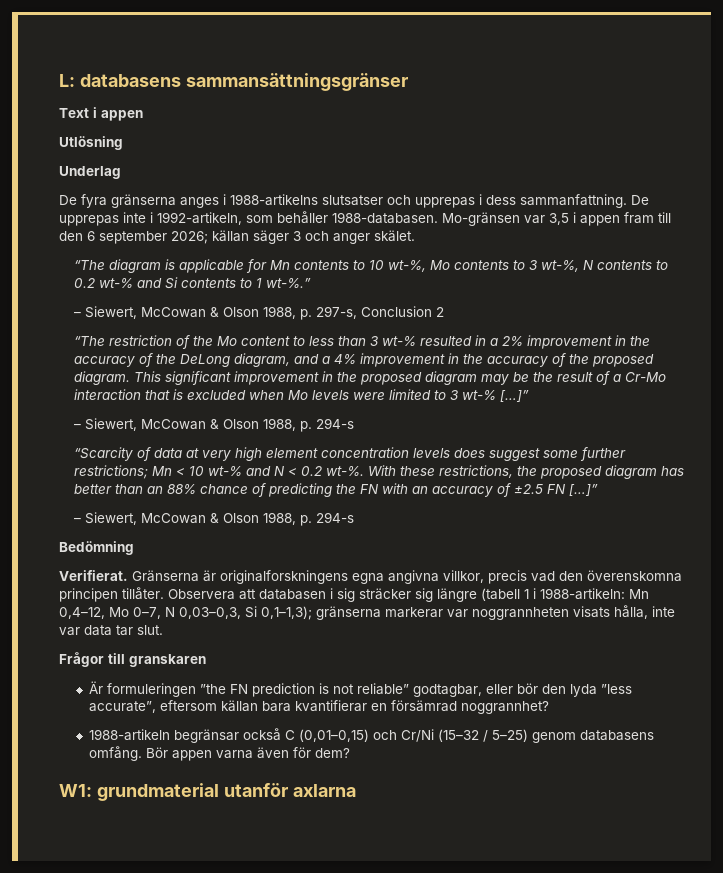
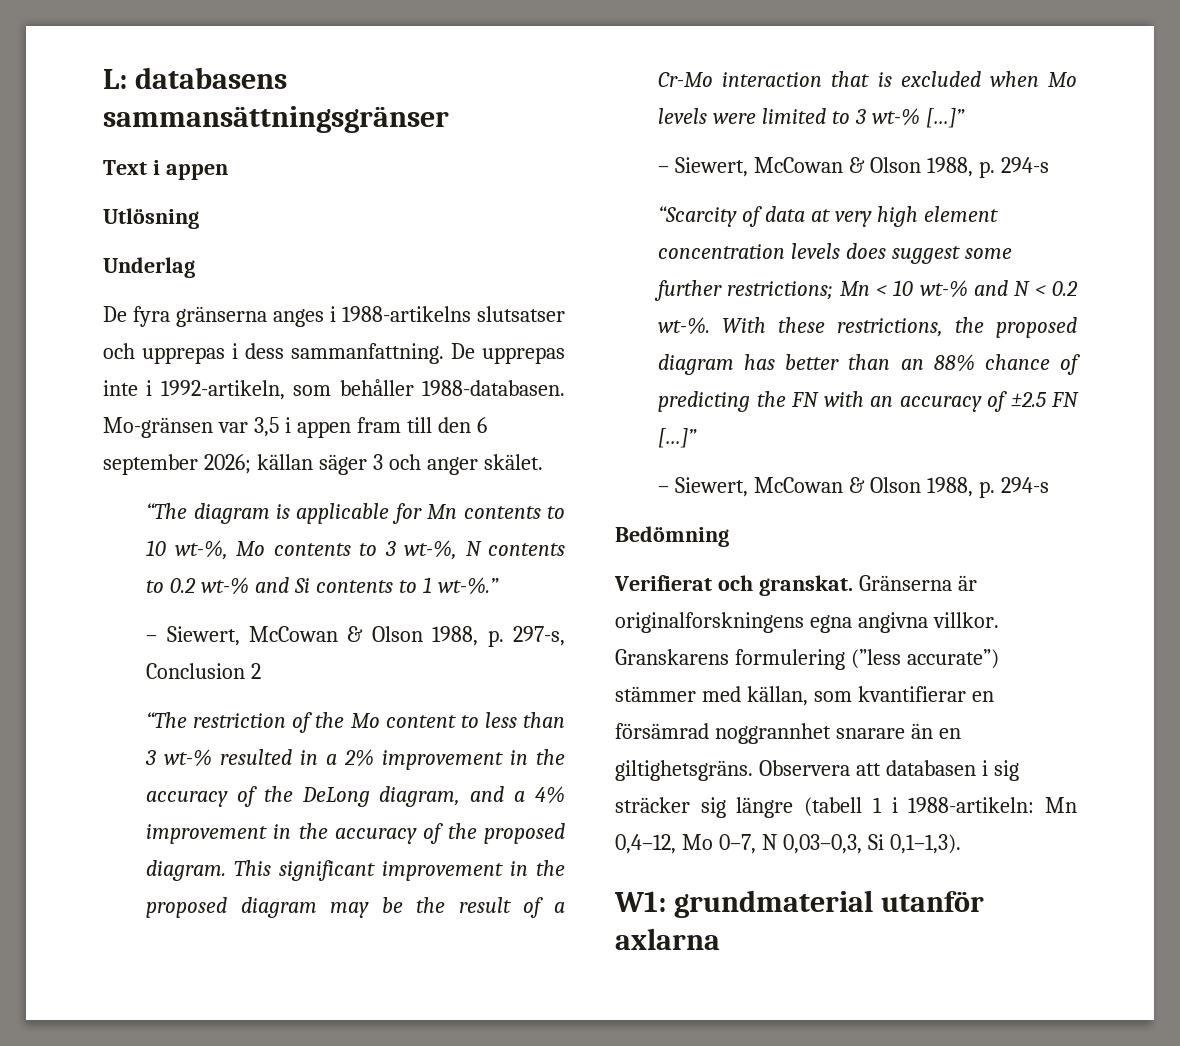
[59,570,128,581] Verifierat. -> [614,575,853,596] Verifierat och granskat.
[443,570,682,584] [59,587,164,602] villkor, precis vad den överenskomna principen tillåter. -> [932,612,999,628] [615,649,999,670] [615,686,994,706] [615,723,961,744] [615,760,753,781] villkor. Granskarens formulering (”less accurate”) stämmer med källan, som kvantifierar en försämrad noggrannhet snarare än en giltighetsgräns.
[261,605,675,620] [59,625,163,636] [59,652,206,667] [88,681,632,697] [88,700,549,714] [88,728,654,743] [88,746,350,761] 0,1–1,3); gränserna markerar var noggrannheten visats hålla, inte var data tar slut. // Frågor till granskaren // Är formuleringen ”the FN prediction is not reliable” godtagbar, eller bör den lyda ”less accurate”, eftersom källan bara kvantifierar en försämrad noggrannhet? // 1988-artikeln begränsar också C (0,01–0,15) och Cr/Ni (15–32 / 5–25) genom databasens omfång. Bör appen varna även för dem? -> [889,834,961,854] 0,1–1,3).

